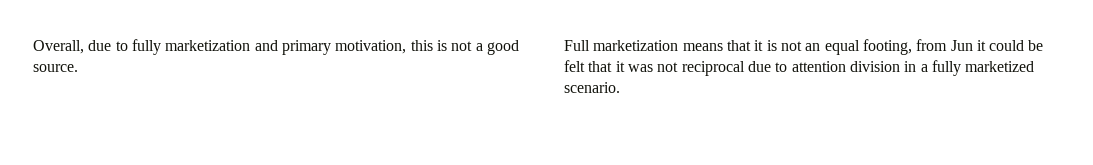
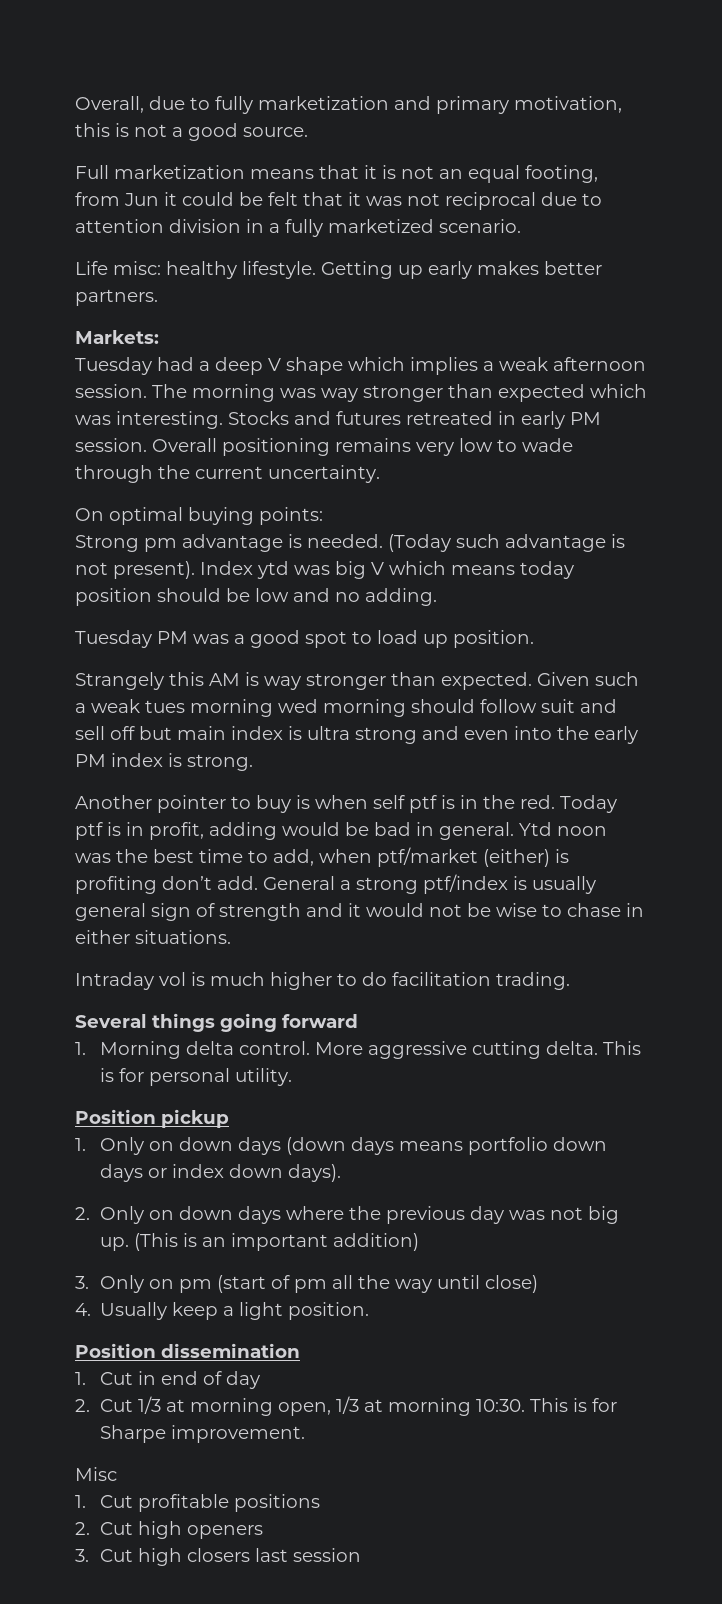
(620, 87) none -> [75,261,602,279] [75,289,158,306] [75,330,159,344] [75,357,646,375] [75,384,647,402] [75,411,601,429] [75,438,573,456] [75,465,380,483] [75,507,323,525] [75,534,625,552] [75,561,574,579] [75,588,437,606] [75,630,534,648] [75,672,639,690] [75,699,617,717] [75,726,638,744] [75,753,253,771] [75,795,617,813] [75,822,607,840] [75,847,569,867] [75,874,596,894] [75,903,644,921] [75,930,231,944] [75,972,570,990] [75,1013,358,1032] [75,1041,641,1059] [99,1068,292,1086] [75,1109,229,1128] [75,1137,607,1155] [99,1164,341,1182] [75,1206,619,1224] [99,1233,419,1251] [75,1275,538,1293] [75,1302,370,1320] [75,1343,300,1358] [75,1371,260,1389] [75,1396,617,1416] [99,1425,305,1443] [75,1467,117,1481] [75,1494,320,1512] [75,1521,263,1539] [75,1548,361,1566] // Life misc: healthy lifestyle. Getting up early makes better partners. // Markets: // Tuesday had a deep V shape which implies a weak afternoon session. The morning was way stronger than expected which was interesting. Stocks and futures retreated in early PM session. Overall positioning remains very low to wade through the current uncertainty. // On optimal buying points: // Strong pm advantage is needed. (Today such advantage is not present). Index ytd was big V which means today position should be low and no adding. // Tuesday PM was a good spot to load up position. // Strangely this AM is way stronger than expected. Given such a weak tues morning wed morning should follow suit and sell off but main index is ultra strong and even into the early PM index is strong. // Another pointer to buy is when self ptf is in the red. Today ptf is in profit, adding would be bad in general. Ytd noon was the best time to add, when ptf/market (either) is profiting don’t add. General a strong ptf/index is usually general sign of strength and it would not be wise to chase in either situations. // Intraday vol is much higher to do facilitation trading. // Several things going forward // 1. Morning delta control. More aggressive cutting delta. This is for personal utility. // Position pickup // 1. Only on down days (down days means portfolio down days or index down days). // 2. Only on down days where the previous day was not big up. (This is an important addition) // 3. Only on pm (start of pm all the way until close) // 4. Usually keep a light position. // Position dissemination // 1. Cut in end of day // 2. Cut 1/3 at morning open, 1/3 at morning 10:30. This is for Sharpe improvement. // Misc // 1. Cut profitable positions // 2. Cut high openers // 3. Cut high closers last session

